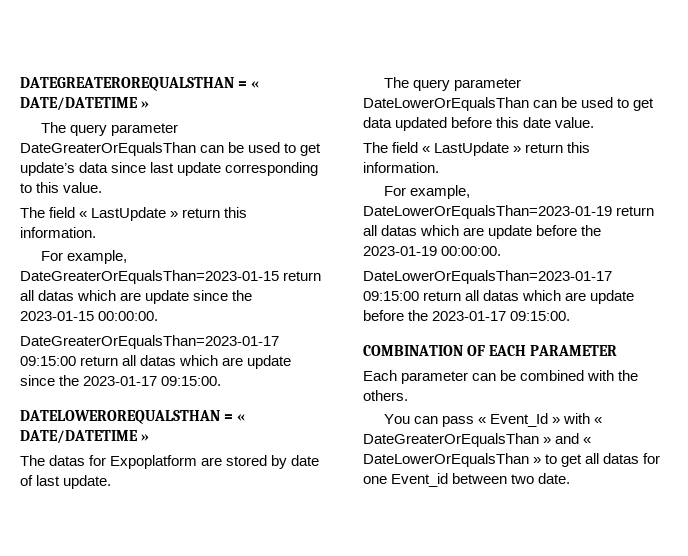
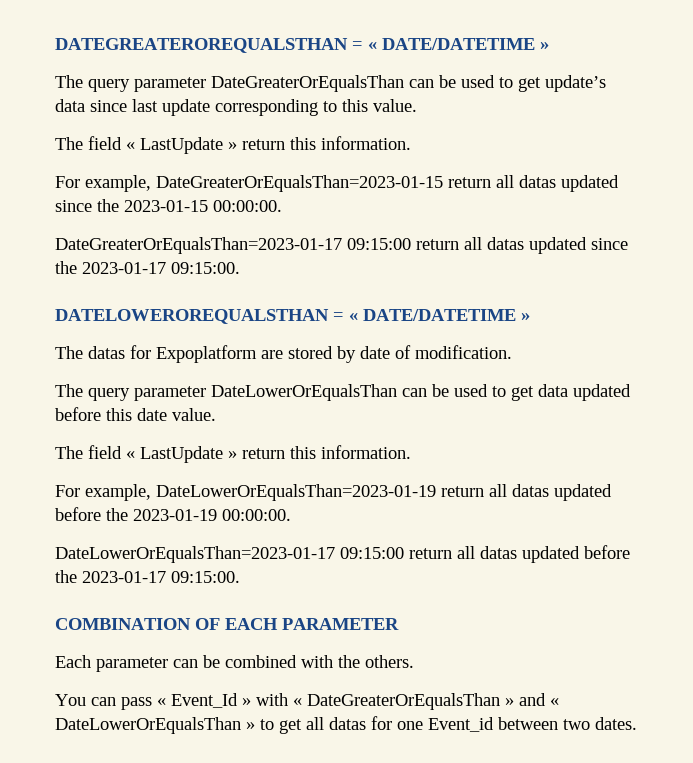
[77,290,190,304] which are update -> [561,175,619,192] updated
[179,355,292,369] which are update -> [529,237,587,254] updated
[36,475,112,489] last update. -> [415,345,512,359] modification.
[420,225,533,239] which are update -> [554,484,612,501] updated
[522,290,635,304] which are update -> [522,546,580,563] updated
[538,473,571,484] date. -> [595,717,637,730] dates.

